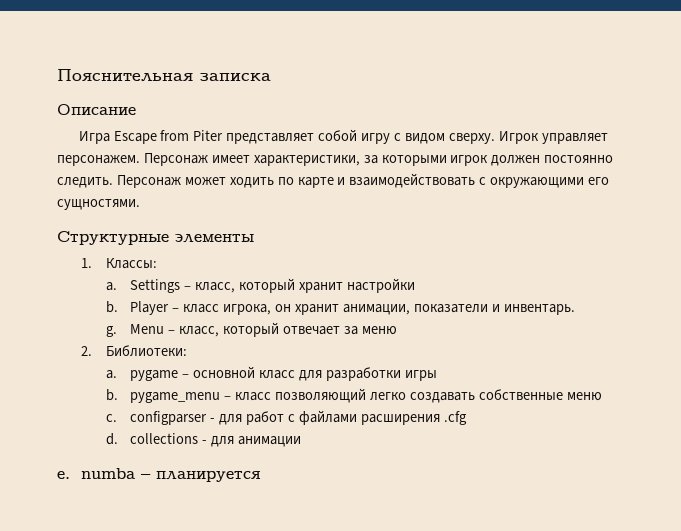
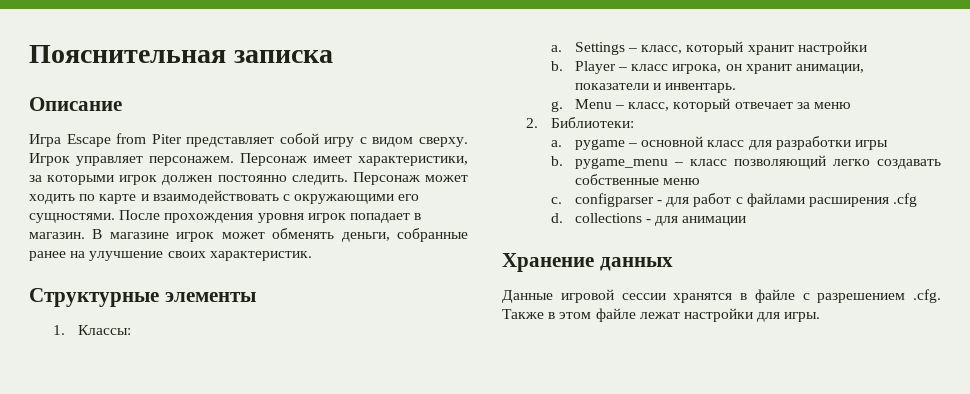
(140, 204) none -> [119,210,422,223] [29,228,468,242] [29,251,312,261] После прохождения уровня игрок попадает в магазин. В магазине игрок может обменять деньги, собранные ранее на улучшение своих характеристик.
[57,468,262,482] e. numba – планируется -> [502,253,673,272] [502,289,941,303] [502,308,821,322] Хранение данных // Данные игровой сессии хранятся в файле с разрешением .cfg. Также в этом файле лежат настройки для игры.

